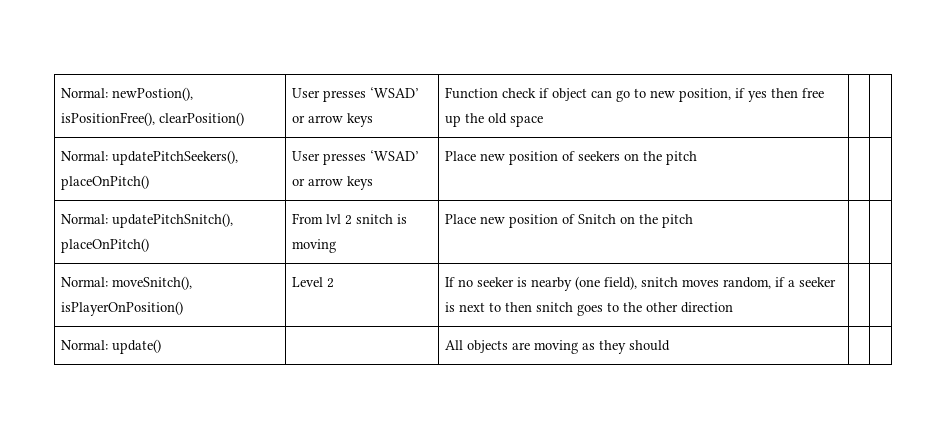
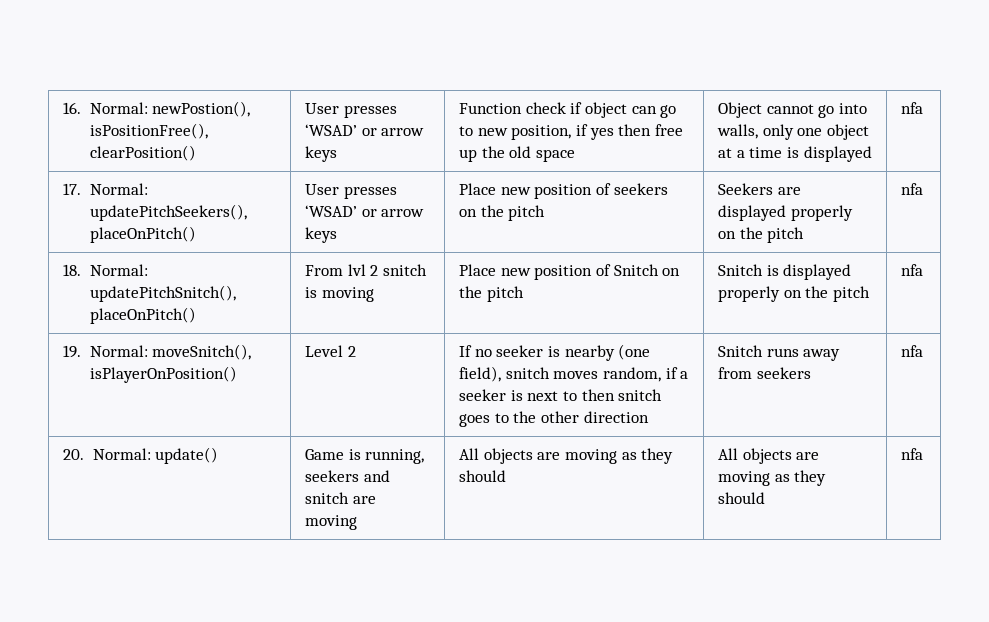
(60, 93) none -> [63,102,82,114] 16.
(543, 121) | // -> [718,102,867,118] [717,124,869,140] [718,146,872,162] [901,102,924,114] [63,183,82,195] Object cannot go into walls, only one object at a time is displayed | nfa // 17.
(697, 158) | // -> [718,183,801,195] [718,205,853,221] [718,227,805,243] [901,183,924,195] [63,264,82,276] Seekers are displayed properly on the pitch | nfa // 18.
(693, 221) | // -> [718,264,852,280] [718,286,870,302] [901,264,924,276] [63,345,82,358] Snitch is displayed properly on the pitch | nfa // 19.
[60,339,161,354] [444,340,670,354] | // Normal: update() | | All objects are moving as they should | | -> [718,345,841,361] [718,367,811,379] [901,345,924,357] [63,447,219,464] [305,449,425,464] [305,470,390,482] [305,492,376,504] [305,515,358,530] [459,448,674,464] [459,470,507,482] [718,448,820,464] [718,470,827,486] [718,492,766,504] [901,448,924,460] Snitch runs away from seekers | nfa // 20. Normal: update() | Game is running, seekers and snitch are moving | All objects are moving as they should | All objects are moving as they should | nfa

